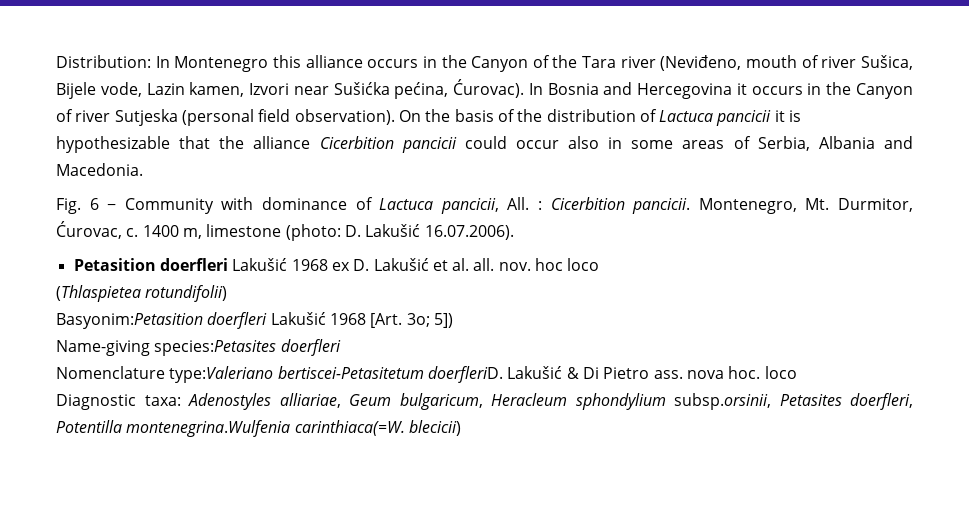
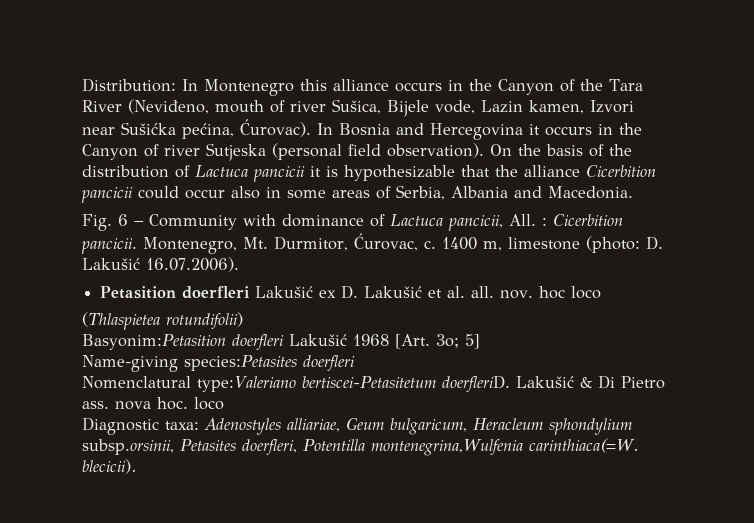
[620,56,656,68] river -> [82,100,122,112] River
[291,259,328,271] 1968 -> (314, 292) none
[433,313,453,328] 5]) -> [465,334,480,349] 5]
[56,366,165,379] Nomenclature -> [82,376,191,389] Nomenclatural
[126,420,461,437] montenegrina.Wulfenia carinthiaca(=W. blecicii) -> [371,438,639,456] [82,459,137,474] montenegrina,Wulfenia carinthiaca(=W. blecicii).

